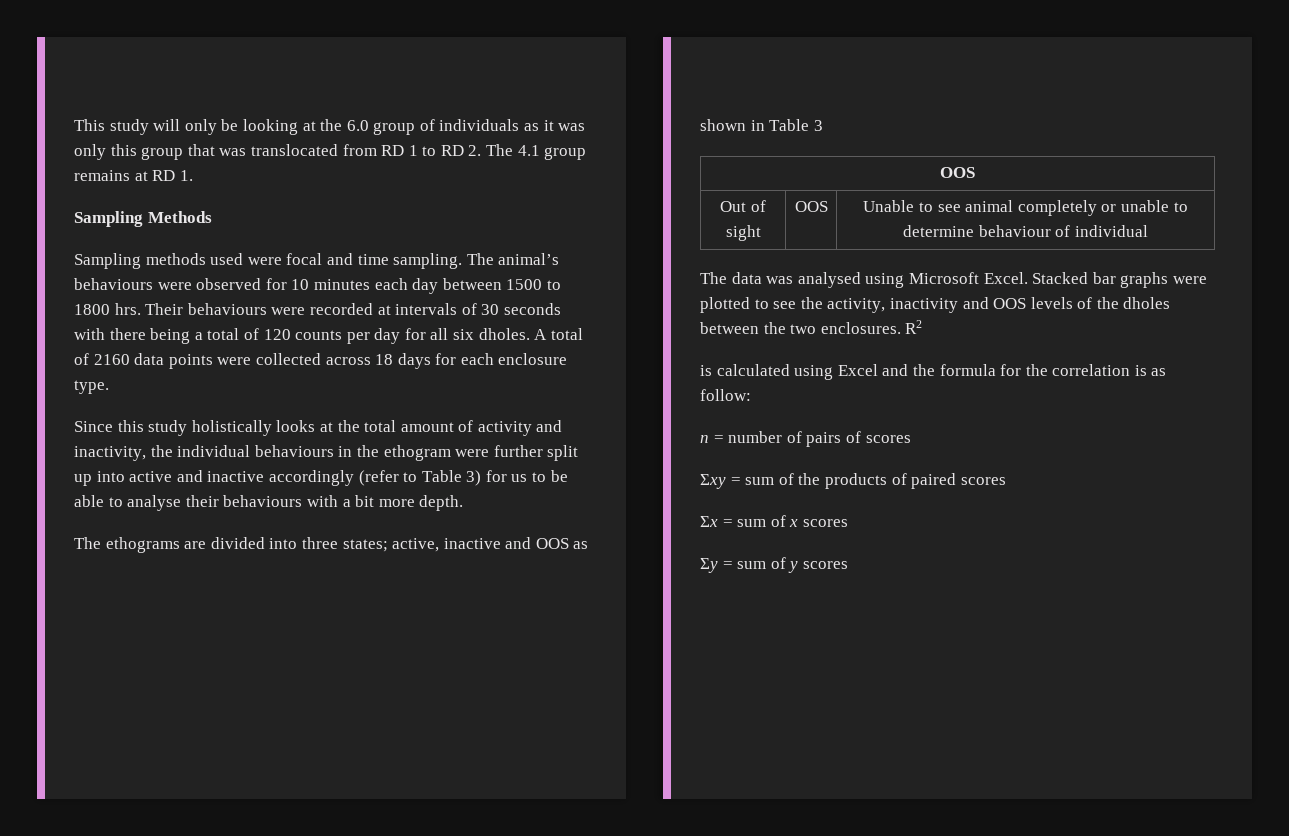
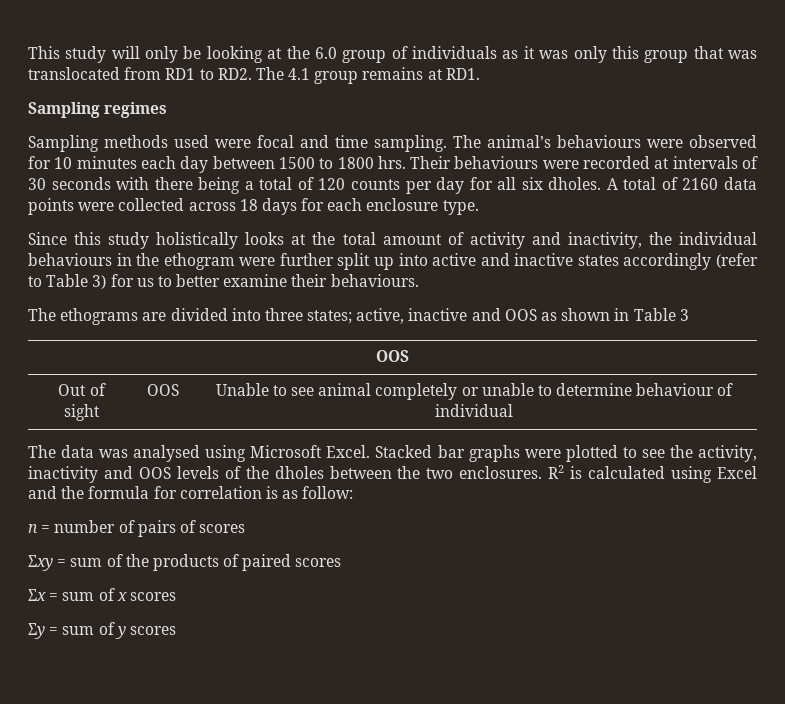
[381,145,482,156] RD 1 to RD 2. -> [165,68,252,80] RD1 to RD2.
[152,170,193,181] [74,211,212,227] RD 1. // Sampling Methods -> [445,68,480,80] [28,102,168,118] RD1. // Sampling regimes
(265, 476) none -> [577,255,619,266] states
[550,470,568,482] [74,495,464,511] be able to analyse their behaviours with a bit more depth. -> [176,274,419,287] better examine their behaviours.
(923, 327) // -> (565, 472) none
[1025,364,1048,376] the -> (177, 492) none

